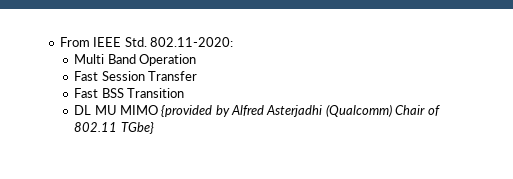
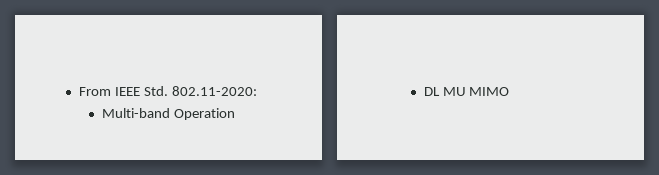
[74,54,136,64] Multi Band -> [101,108,170,118] Multi-band
[74,71,197,81] [74,88,184,98] [74,104,440,117] [74,122,154,134] Fast Session Transfer // Fast BSS Transition // DL MU MIMO {provided by Alfred Asterjadhi (Qualcomm) Chair of 802.11 TGbe} -> [423,87,510,96] DL MU MIMO

